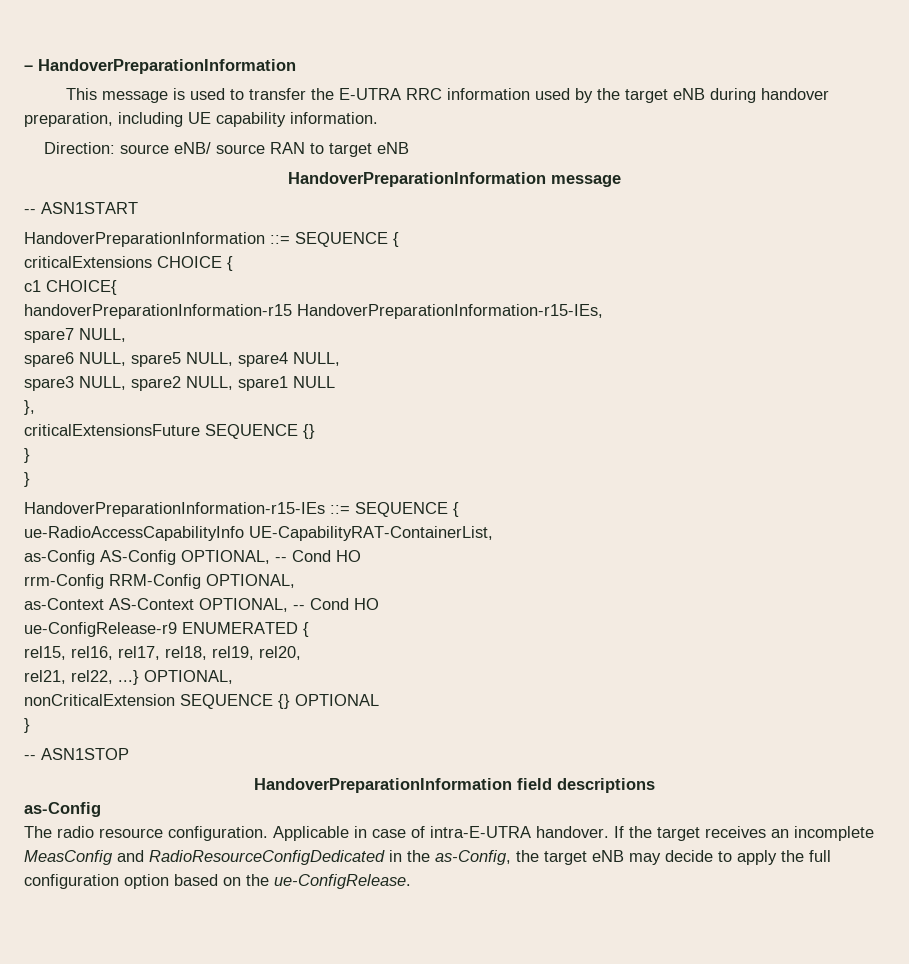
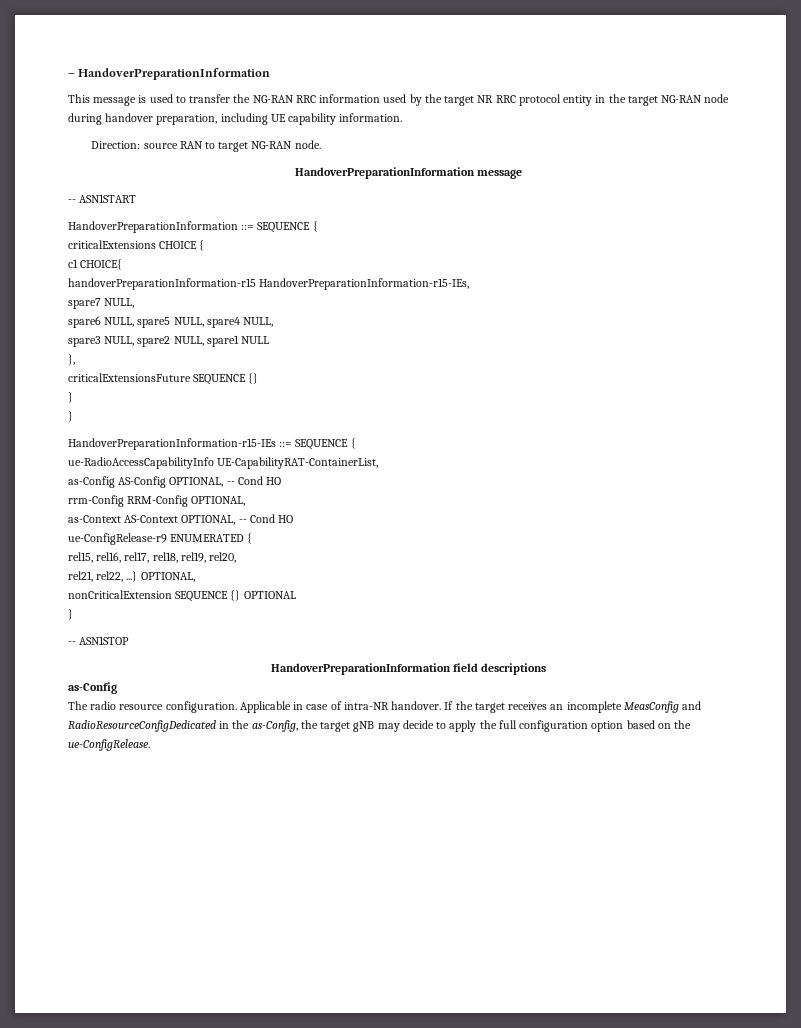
[339,88,402,100] E-UTRA -> [252,95,294,103] NG-RAN
[673,88,706,100] eNB -> [477,94,730,106] NR RRC protocol entity in the target NG-RAN node
[174,142,266,154] eNB/ source -> (178, 146) none
[377,142,410,154] eNB -> [251,140,321,149] NG-RAN node.
[430,826,531,838] intra-E-UTRA -> [343,702,389,710] intra-NR
[592,850,624,862] eNB -> [353,721,375,732] gNB

